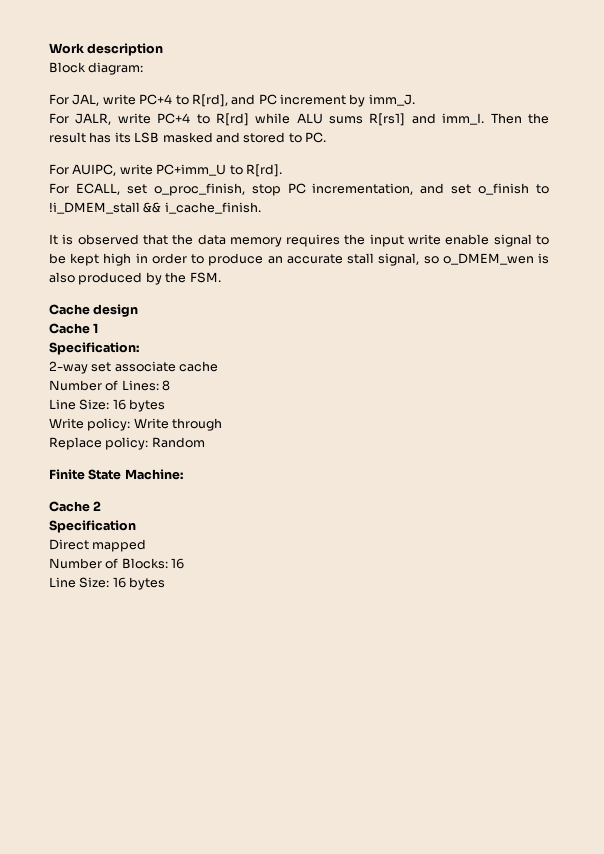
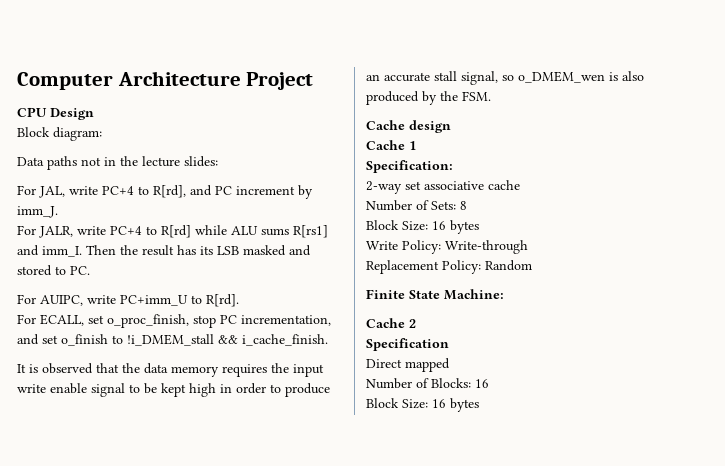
[49,43,164,56] [49,62,144,75] Work description // Block diagram: -> [17,71,314,90] [17,107,94,120] [17,127,102,141] [17,156,218,170] Computer Architecture Project // CPU Design // Block diagram: // Data paths not in the lecture slides:
[114,361,176,372] associate -> [424,181,484,190] associative
[121,380,159,391] Lines: -> [431,201,456,210] Sets:
[49,399,76,410] Line -> [366,220,399,230] Block
[87,418,223,431] [49,437,149,450] policy: Write through // Replace policy: -> [402,240,528,254] [366,260,481,274] Policy: Write-through // Replacement Policy:
[49,577,76,588] Line -> [366,398,399,408] Block

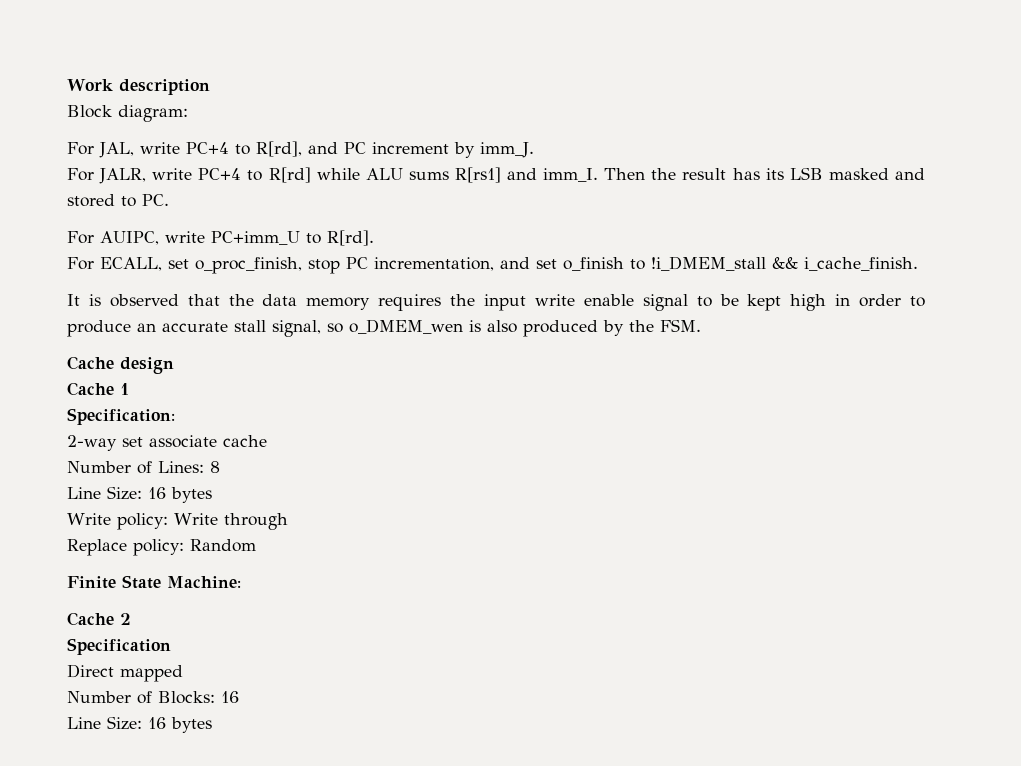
[17,71,314,90] [17,107,94,120] [17,127,102,141] [17,156,218,170] Computer Architecture Project // CPU Design // Block diagram: // Data paths not in the lecture slides: -> [67,79,210,95] [67,105,188,122] Work description // Block diagram:
[424,181,484,190] associative -> [149,435,217,448] associate
[431,201,456,210] Sets: -> [158,461,204,473] Lines:
[366,220,399,230] Block -> [67,487,101,499] Line
[402,240,528,254] [366,260,481,274] Policy: Write-through // Replacement Policy: -> [116,513,288,530] [67,539,184,556] policy: Write through // Replace policy:
[366,398,399,408] Block -> [67,717,101,729] Line

